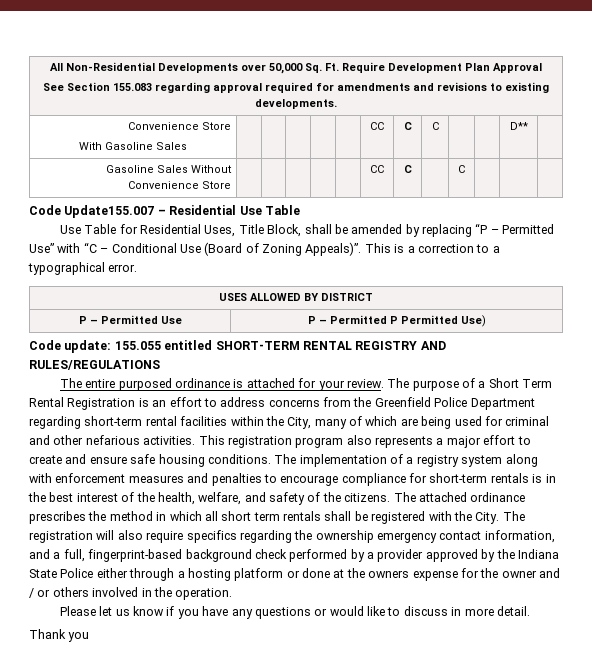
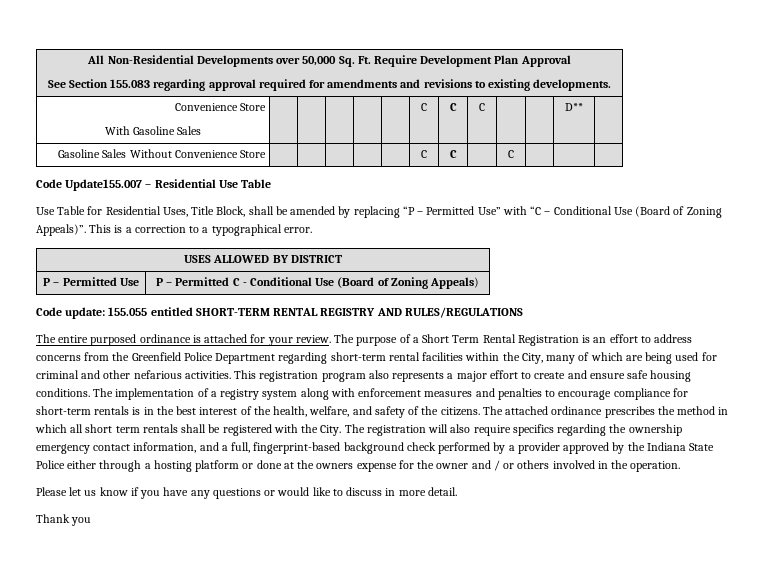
[370,122,384,130] CC -> [421,103,427,111] C
[370,165,384,173] CC -> [421,150,427,158] C
[389,315,486,327] P Permitted Use) -> [232,277,480,289] C - Conditional Use (Board of Zoning Appeals)

